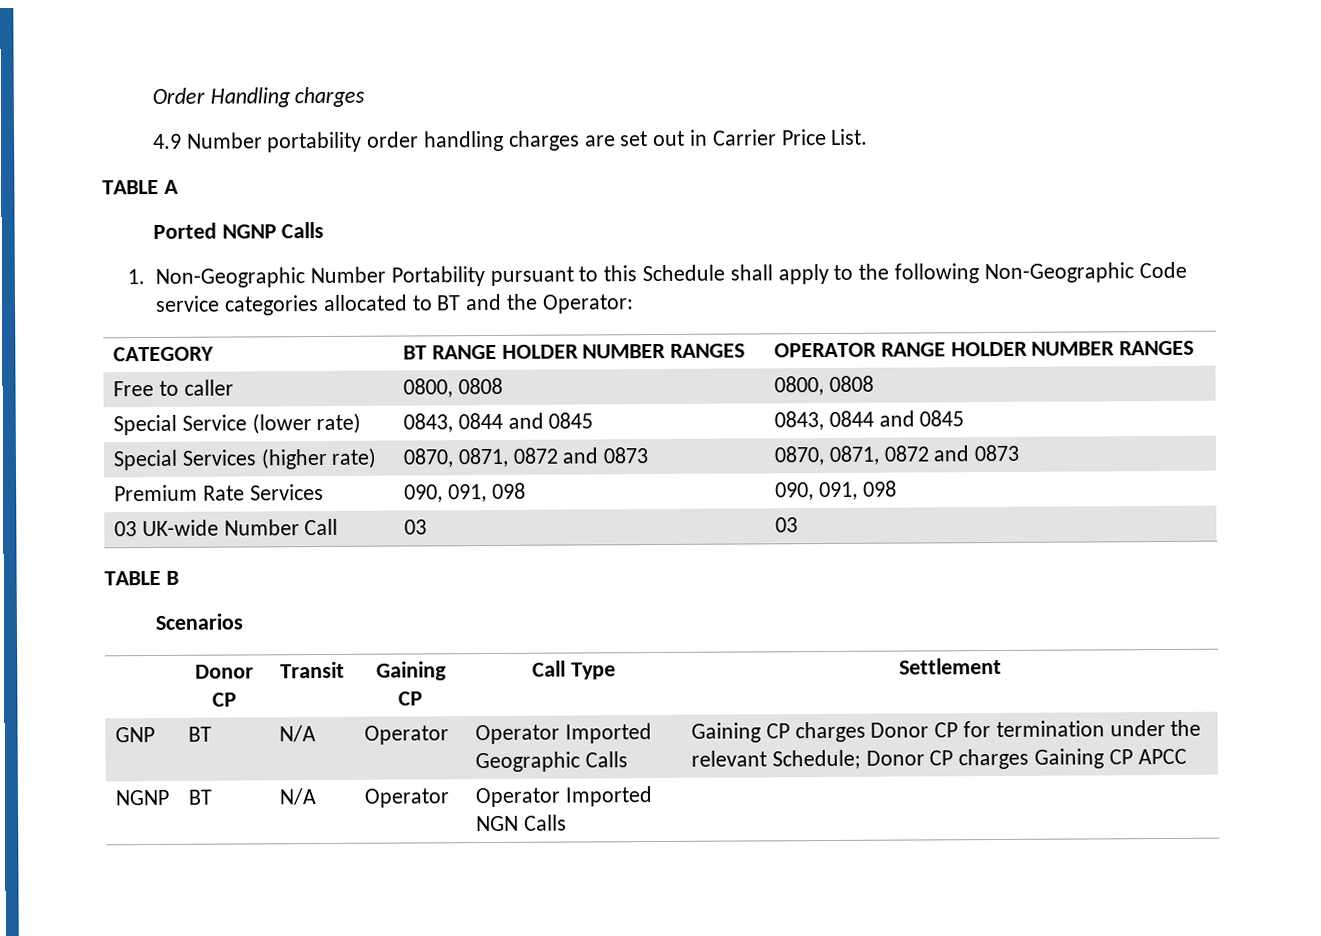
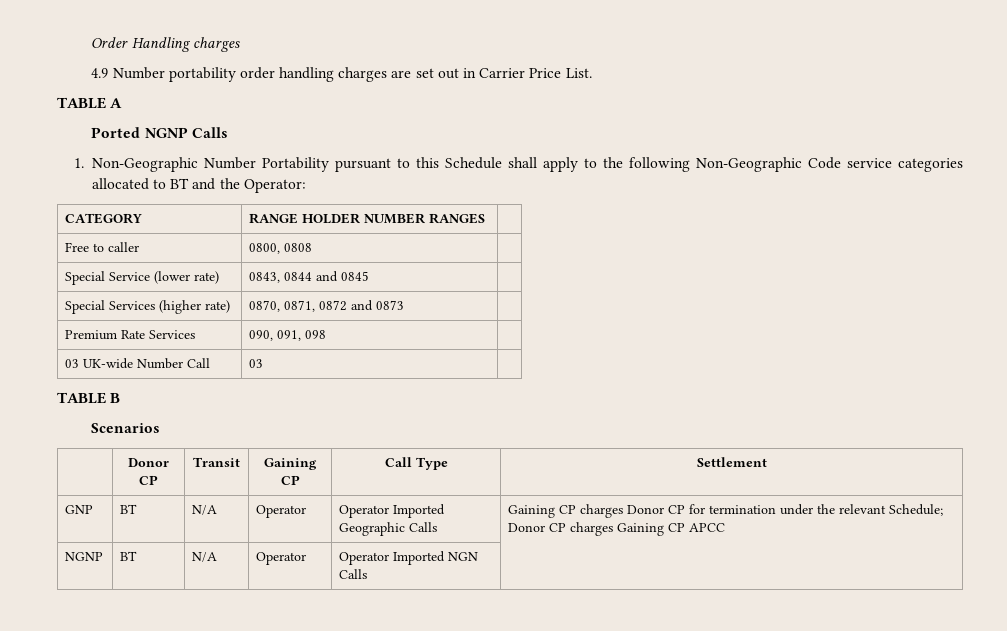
[402,345,427,360] BT -> (143, 218) none
[773,340,1195,358] OPERATOR RANGE HOLDER NUMBER RANGES -> (486, 218) none
[773,375,874,396] 0800, 0808 -> (313, 247) none
[773,410,965,431] 0843, 0844 and 0845 -> (370, 276) none
[773,444,1020,466] 0870, 0871, 0872 and 0873 -> (405, 305) none
[774,480,897,501] 090, 091, 098 -> (327, 334) none
[774,517,798,533] 03 -> (264, 363) none

